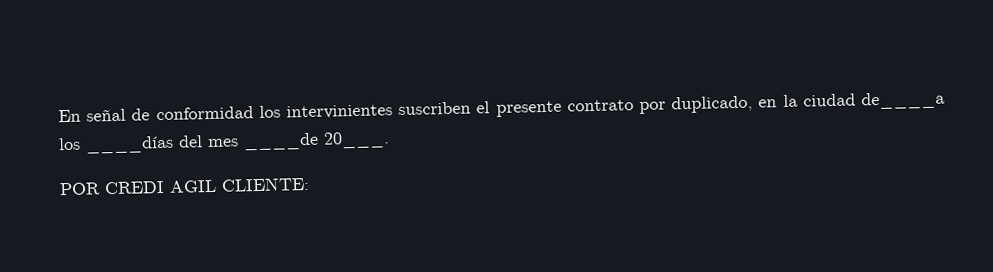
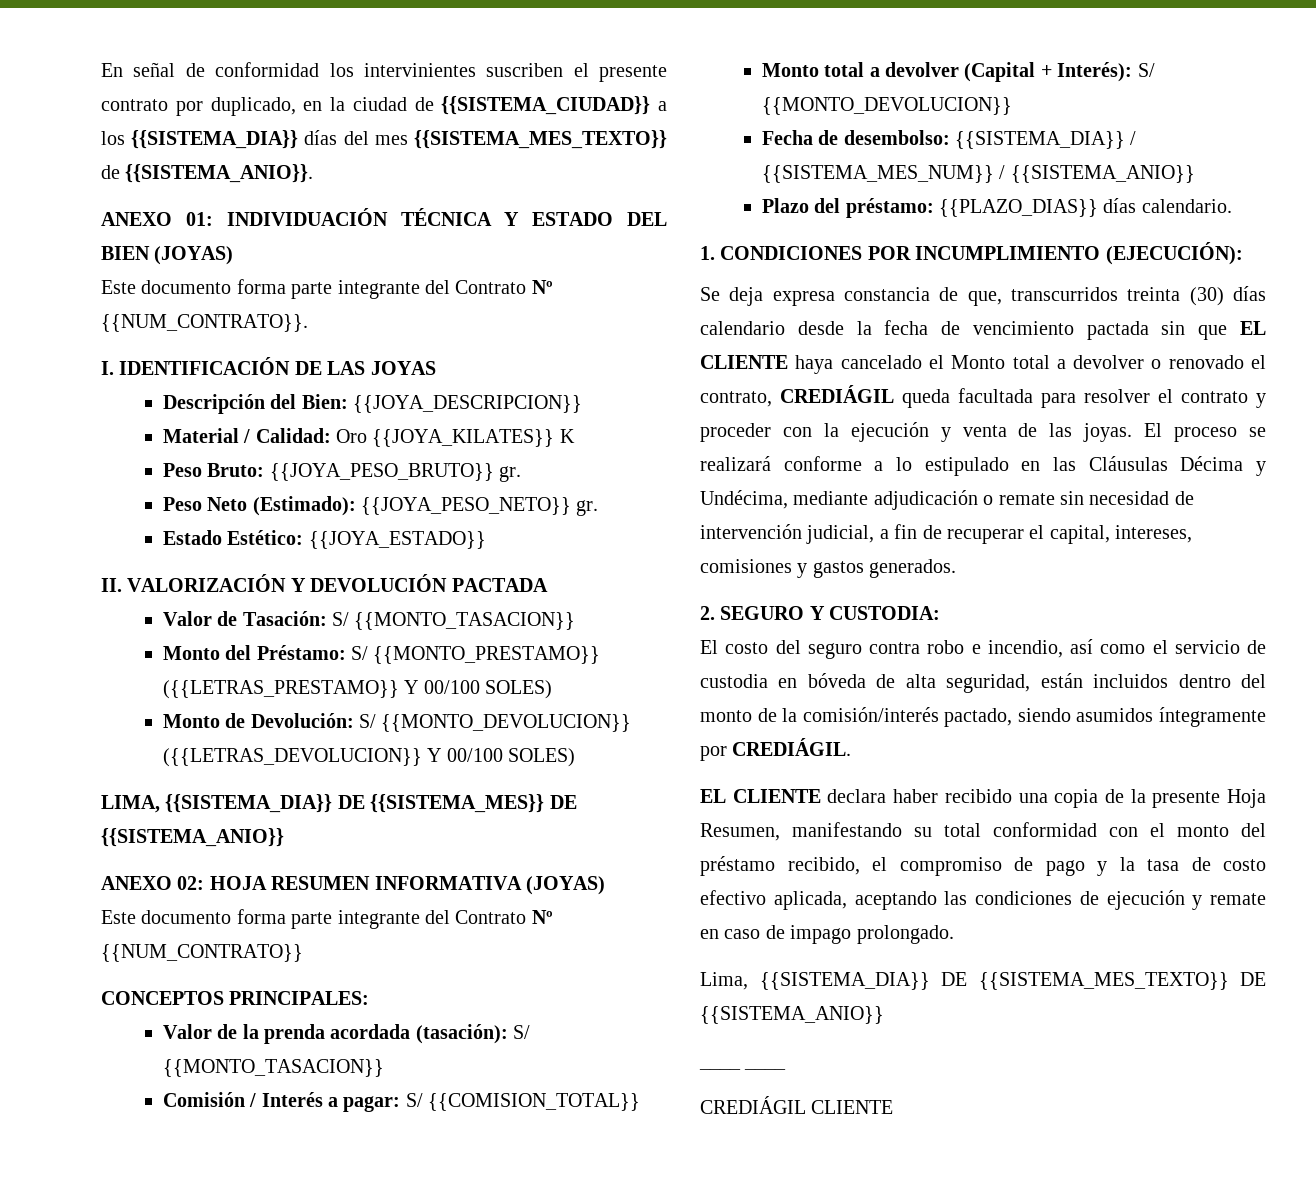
[861,91,946,110] [58,131,390,154] [59,176,310,196] de____a los ____días del mes ____de 20___. // POR CREDI AGIL CLIENTE: -> [414,96,667,115] [101,130,667,149] [101,164,314,183] [101,208,667,226] [101,246,234,265] [101,279,553,299] [101,314,308,332] [101,357,436,375] [162,394,583,414] [162,428,575,447] [162,463,522,482] [162,496,599,516] [162,530,486,549] [101,574,548,592] [162,611,576,630] [162,645,601,664] [162,680,553,699] [162,713,632,732] [162,748,576,767] [101,794,577,813] [101,828,284,847] [101,876,605,895] [101,909,553,929] [101,944,303,962] [101,991,370,1005] [162,1024,531,1044] [162,1059,384,1077] [162,1092,641,1112] [761,62,1155,82] [761,97,1012,115] [761,130,1137,149] [761,165,1195,183] [761,198,1232,218] [700,242,1243,265] [700,286,1266,306] [700,320,1266,340] [700,355,1266,374] [700,385,1266,408] [700,422,1266,442] [700,456,1266,476] [700,490,1194,510] [700,524,1193,544] [700,559,957,578] [700,606,941,620] [700,639,1266,659] [700,673,1266,693] [700,707,1266,727] [700,738,852,761] [700,789,1266,808] [700,822,1266,841] [700,856,1266,876] [700,890,1266,910] [700,925,954,944] [700,972,1266,990] [700,1006,884,1024] [699,1067,787,1070] [700,1096,894,1114] de {{SISTEMA_CIUDAD}} a los {{SISTEMA_DIA}} días del mes {{SISTEMA_MES_TEXTO}} de {{SISTEMA_ANIO}}. // ANEXO 01: INDIVIDUACIÓN TÉCNICA Y ESTADO DEL BIEN (JOYAS) // Este documento forma parte integrante del Contrato Nº {{NUM_CONTRATO}}. // I. IDENTIFICACIÓN DE LAS JOYAS // Descripción del Bien: {{JOYA_DESCRIPCION}} // Material / Calidad: Oro {{JOYA_KILATES}} K // Peso Bruto: {{JOYA_PESO_BRUTO}} gr. // Peso Neto (Estimado): {{JOYA_PESO_NETO}} gr. // Estado Estético: {{JOYA_ESTADO}} // II. VALORIZACIÓN Y DEVOLUCIÓN PACTADA // Valor de Tasación: S/ {{MONTO_TASACION}} // Monto del Préstamo: S/ {{MONTO_PRESTAMO}} ({{LETRAS_PRESTAMO}} Y 00/100 SOLES) // Monto de Devolución: S/ {{MONTO_DEVOLUCION}} ({{LETRAS_DEVOLUCION}} Y 00/100 SOLES) // LIMA, {{SISTEMA_DIA}} DE {{SISTEMA_MES}} DE {{SISTEMA_ANIO}} // ANEXO 02: HOJA RESUMEN INFORMATIVA (JOYAS) // Este documento forma parte integrante del Contrato Nº {{NUM_CONTRATO}} // CONCEPTOS PRINCIPALES: // Valor de la prenda acordada (tasación): S/ {{MONTO_TASACION}} // Comisión / Interés a pagar: S/ {{COMISION_TOTAL}} // Monto total a devolver (Capital + Interés): S/ {{MONTO_DEVOLUCION}} // Fecha de desembolso: {{SISTEMA_DIA}} / {{SISTEMA_MES_NUM}} / {{SISTEMA_ANIO}} // Plazo del préstamo: {{PLAZO_DIAS}} días calendario. // 1. CONDICIONES POR INCUMPLIMIENTO (EJECUCIÓN): // Se deja expresa constancia de que, transcurridos treinta (30) días calendario desde la fecha de vencimiento pactada sin que EL CLIENTE haya cancelado el Monto total a devolver o renovado el contrato, CREDIÁGIL queda facultada para resolver el contrato y proceder con la ejecución y venta de las joyas. El proceso se realizará conforme a lo estipulado en las Cláusulas Décima y Undécima, mediante adjudicación o remate sin necesidad de intervención judicial, a fin de recuperar el capital, intereses, comisiones y gastos generados. // 2. SEGURO Y CUSTODIA: // El costo del seguro contra robo e incendio, así como el servicio de custodia en bóveda de alta seguridad, están incluidos dentro del monto de la comisión/interés pactado, siendo asumidos íntegramente por CREDIÁGIL. // EL CLIENTE declara haber recibido una copia de la presente Hoja Resumen, manifestando su total conformidad con el monto del préstamo recibido, el compromiso de pago y la tasa de costo efectivo aplicada, aceptando las condiciones de ejecución y remate en caso de impago prolongado. // Lima, {{SISTEMA_DIA}} DE {{SISTEMA_MES_TEXTO}} DE {{SISTEMA_ANIO}} // ____ ____ // CREDIÁGIL CLIENTE

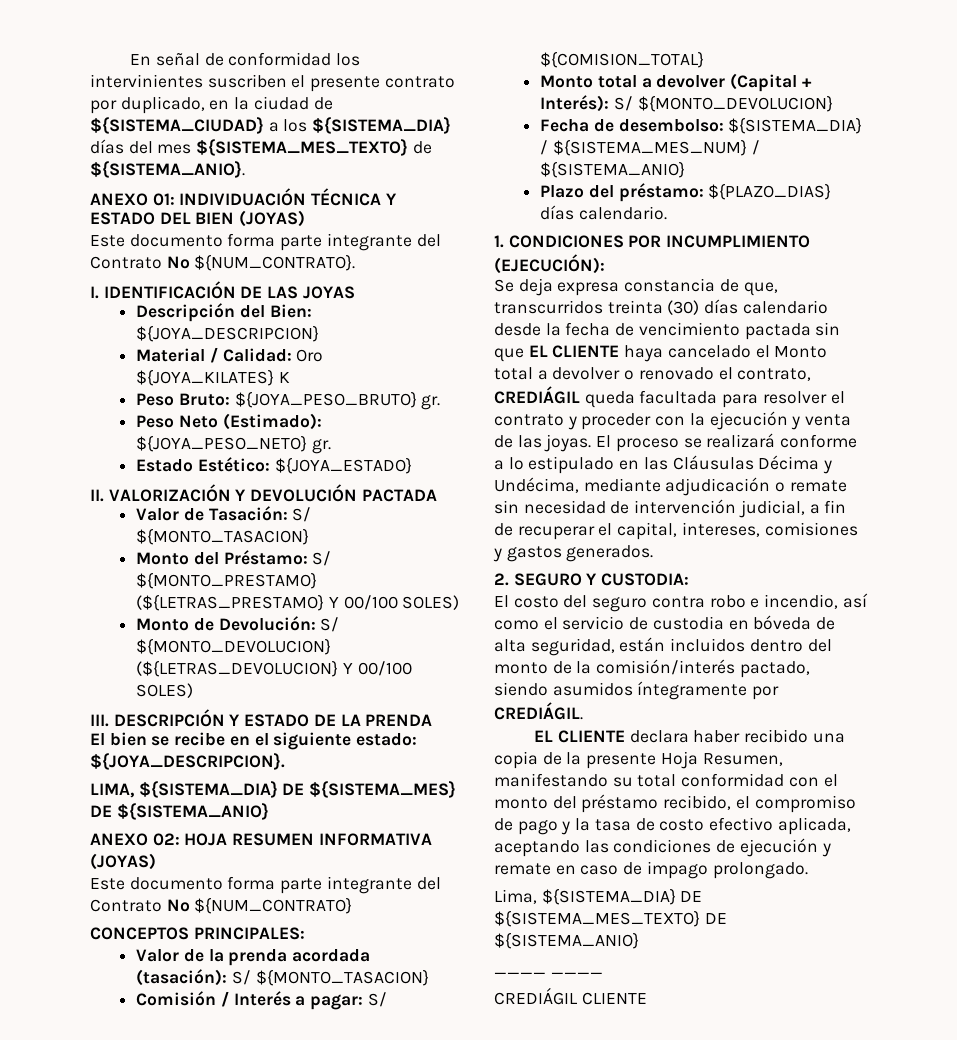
[441,96,651,115] {{SISTEMA_CIUDAD}} -> [90,117,264,134] ${SISTEMA_CIUDAD}
[131,130,299,149] {{SISTEMA_DIA}} -> [312,117,452,134] ${SISTEMA_DIA}
[413,130,667,149] [101,164,314,183] {{SISTEMA_MES_TEXTO}} de {{SISTEMA_ANIO}}. -> [196,139,432,156] [90,161,245,178] ${SISTEMA_MES_TEXTO} de ${SISTEMA_ANIO}.
[101,314,308,332] {{NUM_CONTRATO}}. -> [194,254,356,271] ${NUM_CONTRATO}.
[353,395,583,413] {{JOYA_DESCRIPCION}} -> [136,325,320,342] ${JOYA_DESCRIPCION}
[372,429,555,447] {{JOYA_KILATES}} -> [136,369,275,386] ${JOYA_KILATES}
[269,463,494,481] {{JOYA_PESO_BRUTO}} -> [234,391,417,408] ${JOYA_PESO_BRUTO}
[361,497,572,515] {{JOYA_PESO_NETO}} -> [136,435,308,452] ${JOYA_PESO_NETO}
[308,531,486,549] {{JOYA_ESTADO}} -> [274,457,412,474] ${JOYA_ESTADO}
[354,612,576,630] {{MONTO_TASACION}} -> [136,528,310,545] ${MONTO_TASACION}
[373,646,601,664] [162,680,399,699] {{MONTO_PRESTAMO}} ({{LETRAS_PRESTAMO}} -> [136,572,318,589] [136,594,325,611] ${MONTO_PRESTAMO} (${LETRAS_PRESTAMO}
[381,714,632,732] [162,748,576,767] [101,794,577,813] [101,828,284,847] {{MONTO_DEVOLUCION}} ({{LETRAS_DEVOLUCION}} Y 00/100 SOLES) // LIMA, {{SISTEMA_DIA}} DE {{SISTEMA_MES}} DE {{SISTEMA_ANIO}} -> [136,638,332,655] [136,660,412,677] [136,683,194,698] [90,709,433,727] [90,732,418,750] [90,753,285,770] [90,781,457,798] [90,803,269,820] ${MONTO_DEVOLUCION} (${LETRAS_DEVOLUCION} Y 00/100 SOLES) // III. DESCRIPCIÓN Y ESTADO DE LA PRENDA // El bien se recibe en el siguiente estado: ${JOYA_DESCRIPCION}. // LIMA, ${SISTEMA_DIA} DE ${SISTEMA_MES} DE ${SISTEMA_ANIO}
[101,944,303,962] {{NUM_CONTRATO}} -> [194,897,353,914] ${NUM_CONTRATO}
[162,1059,384,1077] {{MONTO_TASACION}} -> [255,969,429,986] ${MONTO_TASACION}
[428,1093,641,1111] {{COMISION_TOTAL}} -> [540,51,705,68] ${COMISION_TOTAL}
[761,97,1012,115] {{MONTO_DEVOLUCION}} -> [637,95,833,112] ${MONTO_DEVOLUCION}
[955,131,1137,149] [761,165,1195,183] {{SISTEMA_DIA}} / {{SISTEMA_MES_NUM}} / {{SISTEMA_ANIO}} -> [728,117,863,134] [540,139,760,156] [540,161,686,178] ${SISTEMA_DIA} / ${SISTEMA_MES_NUM} / ${SISTEMA_ANIO}
[939,199,1099,217] {{PLAZO_DIAS}} -> [708,183,832,200] ${PLAZO_DIAS}
[759,972,1266,990] [700,1006,884,1024] {{SISTEMA_DIA}} DE {{SISTEMA_MES_TEXTO}} DE {{SISTEMA_ANIO}} -> [541,888,703,905] [494,910,727,927] [494,932,639,949] ${SISTEMA_DIA} DE ${SISTEMA_MES_TEXTO} DE ${SISTEMA_ANIO}

